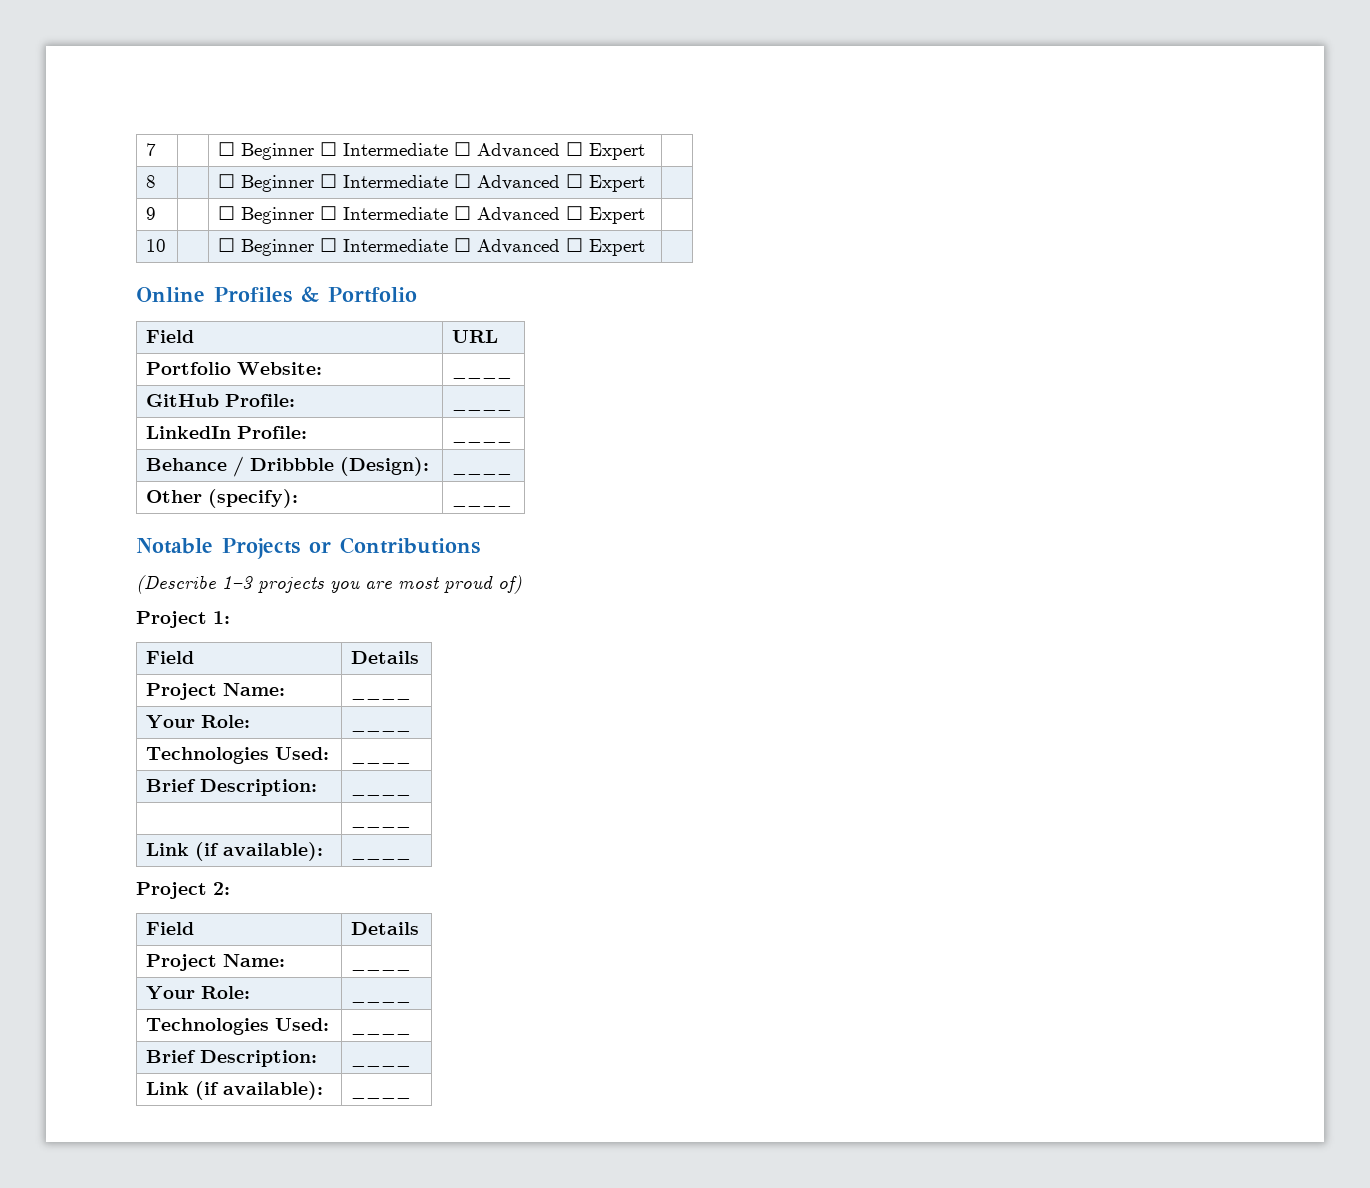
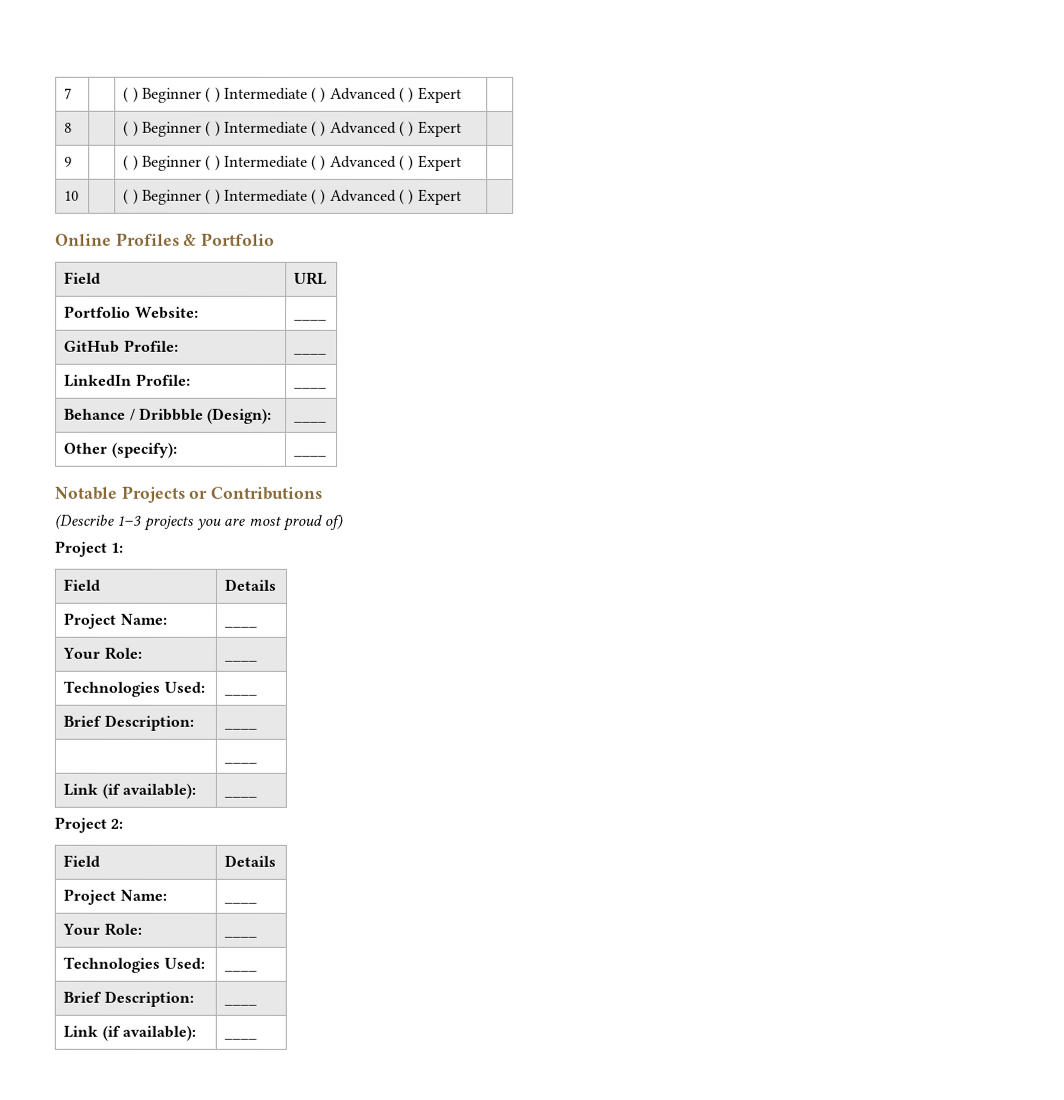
[218,142,646,160] [146,175,157,188] [218,174,646,192] [146,207,157,220] [218,206,646,224] [146,239,167,252] [218,238,584,256] ☐ Beginner ☐ Intermediate ☐ Advanced ☐ Expert | // 8 | | ☐ Beginner ☐ Intermediate ☐ Advanced ☐ Expert | // 9 | | ☐ Beginner ☐ Intermediate ☐ Advanced ☐ Expert | // 10 | | ☐ Beginner ☐ Intermediate ☐ Advanced ☐ -> [123,86,462,103] [64,122,73,133] [123,120,462,137] [64,156,73,167] [123,154,462,171] [64,190,80,201] [123,188,415,205] ( ) Beginner ( ) Intermediate ( ) Advanced ( ) Expert | // 8 | | ( ) Beginner ( ) Intermediate ( ) Advanced ( ) Expert | // 9 | | ( ) Beginner ( ) Intermediate ( ) Advanced ( ) Expert | // 10 | | ( ) Beginner ( ) Intermediate ( ) Advanced ( )

